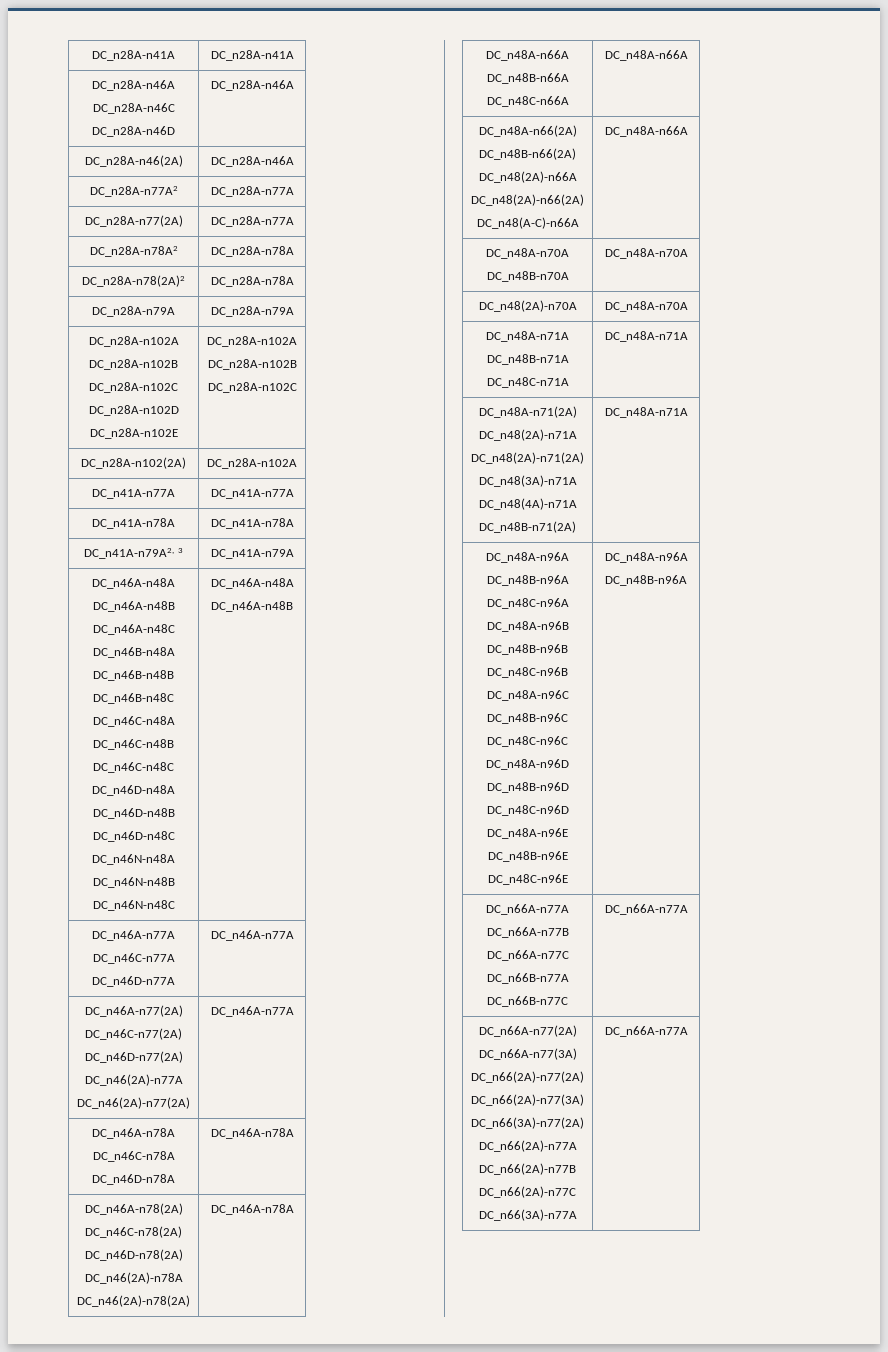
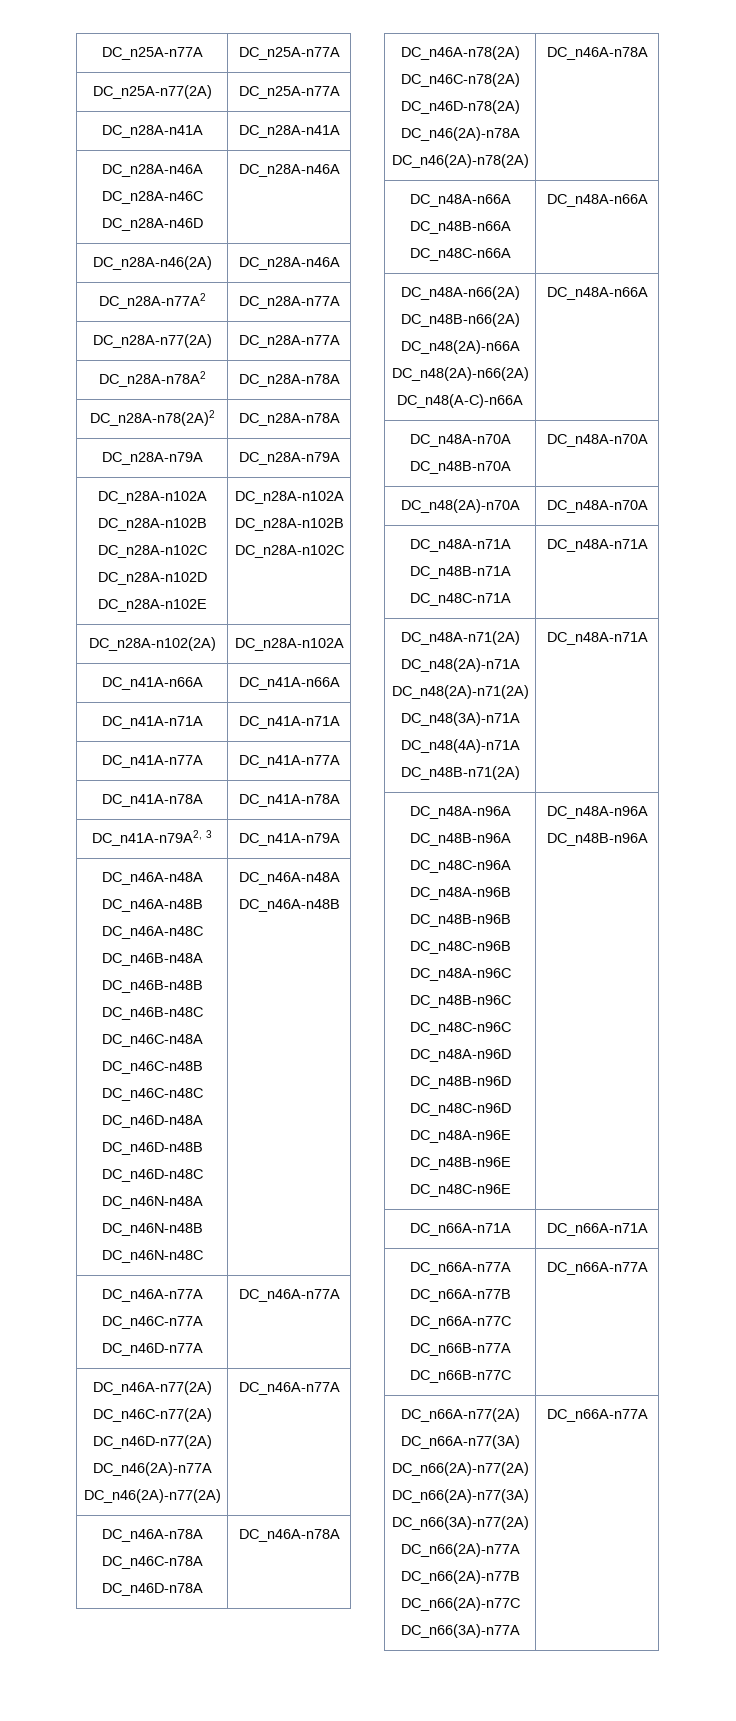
(92, 55) none -> [101,47,203,60] [238,47,340,60] [92,85,212,99] [238,86,340,99] DC_n25A-n77A | DC_n25A-n77A // DC_n25A-n77(2A) | DC_n25A-n77A //
(297, 463) none -> [101,677,203,690] [238,677,340,690] [101,716,203,729] [238,716,340,729] // DC_n41A-n66A | DC_n41A-n66A // DC_n41A-n71A | DC_n41A-n71A
(687, 580) none -> [409,1223,511,1236] [546,1223,648,1236] // DC_n66A-n71A | DC_n66A-n71A

